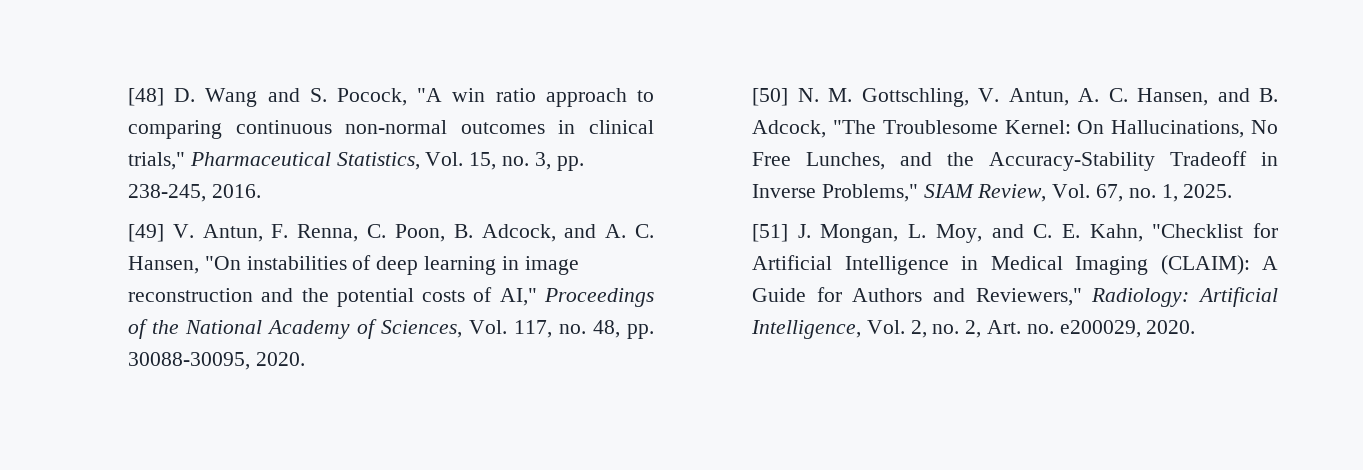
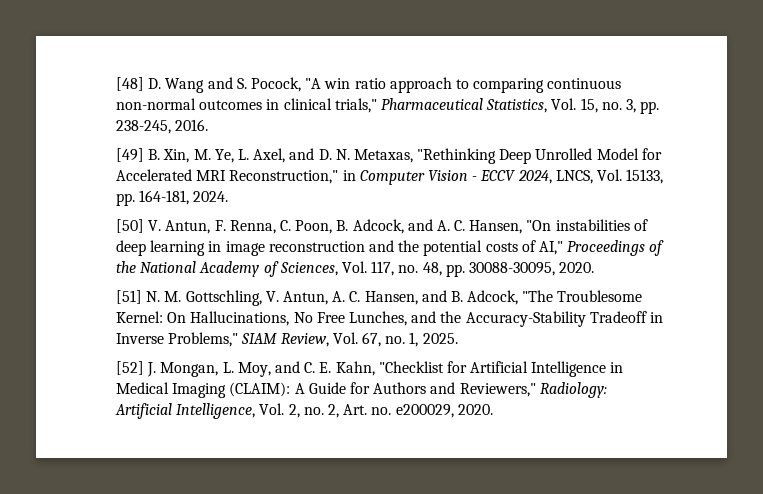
(164, 233) none -> [148,148,662,164] [116,169,664,185] [116,190,229,206] [116,219,145,233] B. Xin, M. Ye, L. Axel, and D. N. Metaxas, "Rethinking Deep Unrolled Model for Accelerated MRI Reconstruction," in Computer Vision - ECCV 2024, LNCS, Vol. 15133, pp. 164-181, 2024. // [50]
[751,88,788,106] [50] -> [116,290,143,304] [51]
[751,224,788,242] [51] -> [116,361,145,375] [52]

